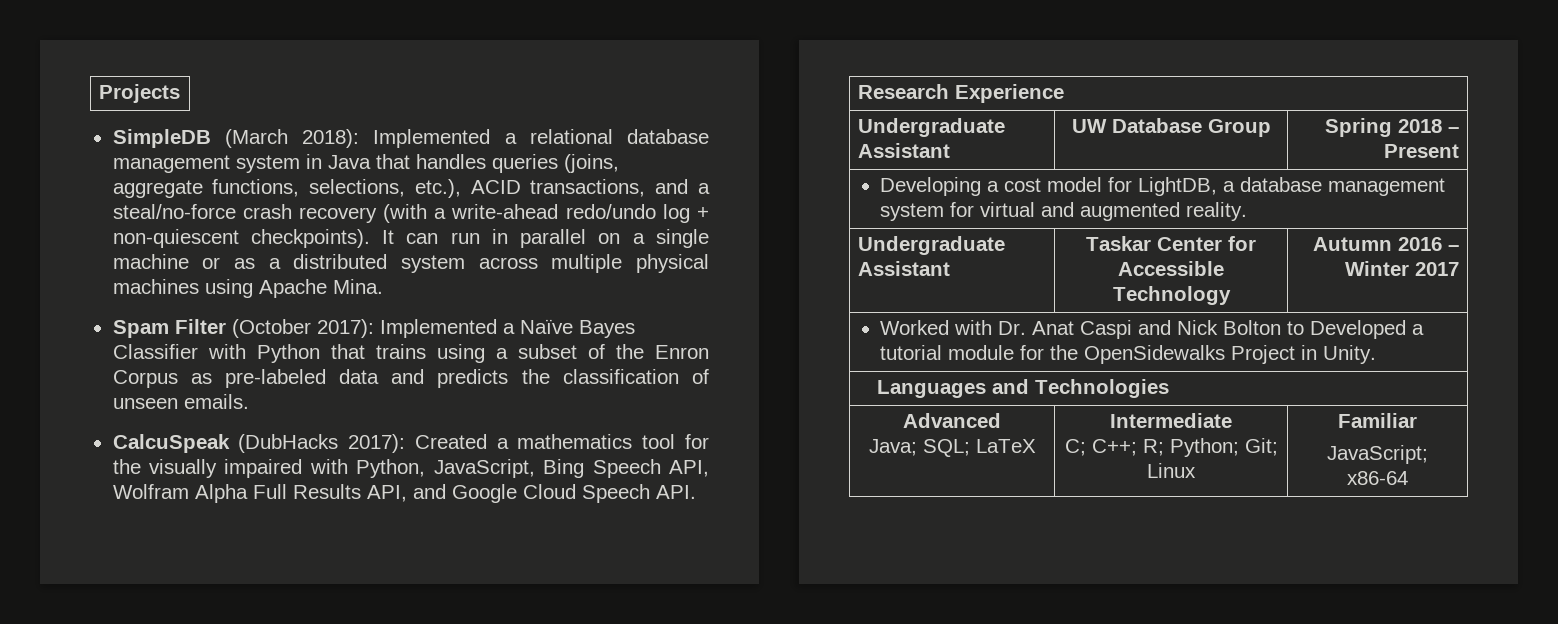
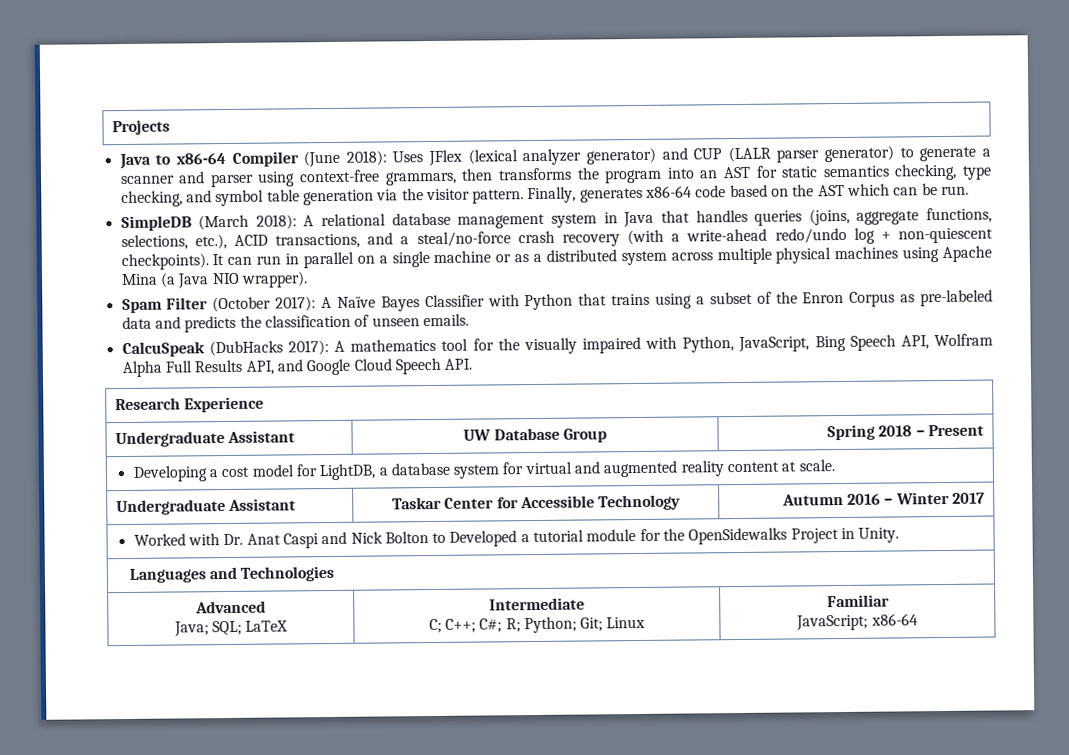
(180, 93) none -> [118,145,991,170] [120,163,993,188] [120,183,970,208] // Java to x86-64 Compiler (June 2018): Uses JFlex (lexical analyzer generator) and CUP (LALR parser generator) to generate a scanner and parser using context-free grammars, then transforms the program into an AST for static semantics checking, type checking, and symbol table generation via the visitor pattern. Finally, generates x86-64 code based on the AST which can be run.
[373,129,517,148] Implemented a -> [303,215,315,227] A
[332,279,383,294] Mina. -> [120,271,308,289] Mina (a Java NIO wrapper).
[379,319,515,338] Implemented a -> [321,296,333,309] A
[414,434,509,449] Created a -> [334,340,346,352] A
[1328,178,1446,196] management -> (450, 469) none
[1186,202,1248,221] reality. -> [680,459,835,477] reality content at scale.
(1137, 447) none -> [479,618,503,633] C#;

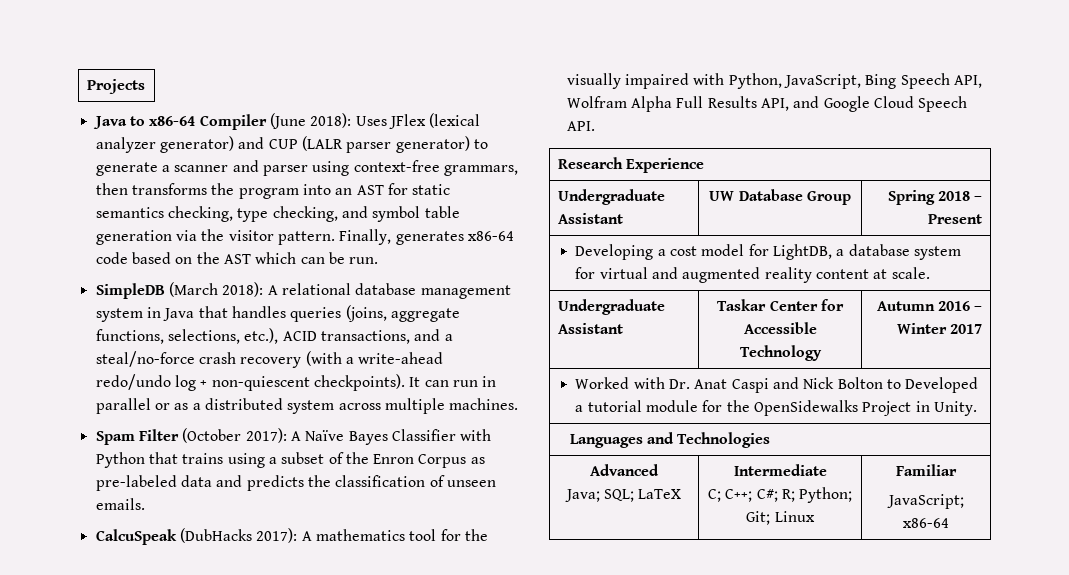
[356,250,492,268] on a single machine -> (151, 406) none
[775,245,993,264] [120,271,308,289] physical machines using Apache Mina (a Java NIO wrapper). -> [449,398,519,410] machines.

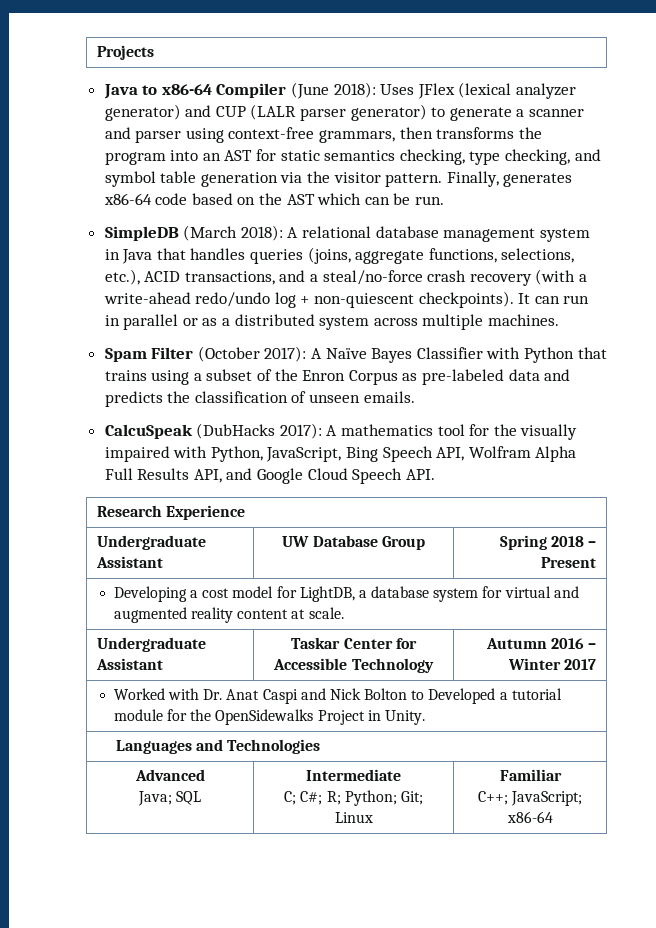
[604,489,682,502] SQL; LaTeX -> [176,791,202,805] SQL
[725,489,753,502] C++; -> (297, 798) none
(957, 470) none -> [477,791,508,805] C++;

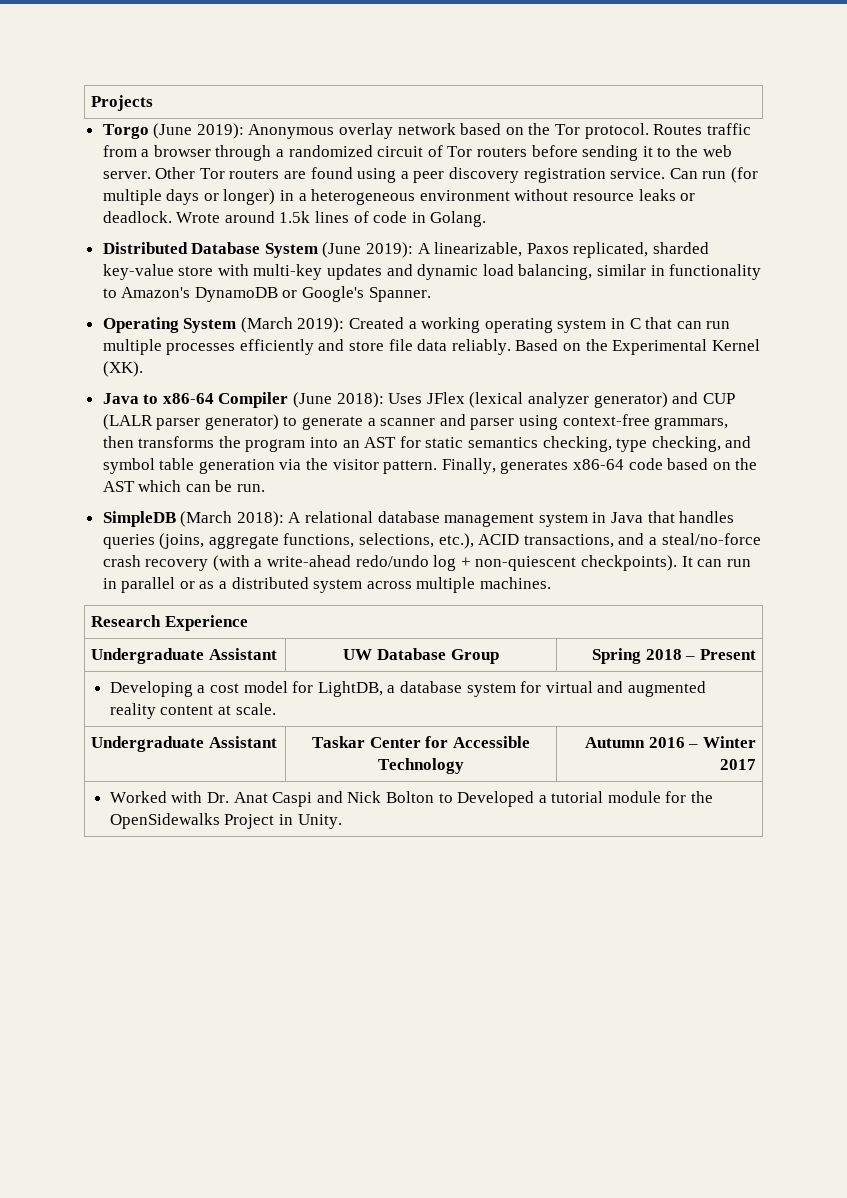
(154, 52) none -> [102,123,751,139] [102,145,732,161] [102,167,758,183] [102,189,696,205] [102,211,487,227] [102,242,710,258] [102,264,762,280] [102,286,431,302] [102,317,731,333] [102,339,760,355] [102,361,143,377] // Torgo (June 2019): Anonymous overlay network based on the Tor protocol. Routes traffic from a browser through a randomized circuit of Tor routers before sending it to the web server. Other Tor routers are found using a peer discovery registration service. Can run (for multiple days or longer) in a heterogeneous environment without resource leaks or deadlock. Wrote around 1.5k lines of code in Golang. // Distributed Database System (June 2019): A linearizable, Paxos replicated, sharded key-value store with multi-key updates and dynamic load balancing, similar in functionality to Amazon's DynamoDB or Google's Spanner. // Operating System (March 2019): Created a working operating system in C that can run multiple processes efficiently and store file data reliably. Based on the Experimental Kernel (XK).
[104,346,607,363] [104,369,571,385] [104,391,415,407] [104,423,578,440] [104,446,577,462] [104,468,435,484] // Spam Filter (October 2017): A Naïve Bayes Classifier with Python that trains using a subset of the Enron Corpus as pre-labeled data and predicts the classification of unseen emails. // CalcuSpeak (DubHacks 2017): A mathematics tool for the visually impaired with Python, JavaScript, Bing Speech API, Wolfram Alpha Full Results API, and Google Cloud Speech API. -> (552, 583) none
[115,739,321,754] [134,769,205,781] [137,791,202,806] [306,769,401,781] [284,790,423,806] [334,812,373,823] [499,769,562,781] [477,791,583,806] [506,811,553,823] // Languages and Technologies // Advanced // Java; SQL | Intermediate // C; C#; R; Python; Git; Linux | Familiar // C++; JavaScript; x86-64 -> (342, 821) none

